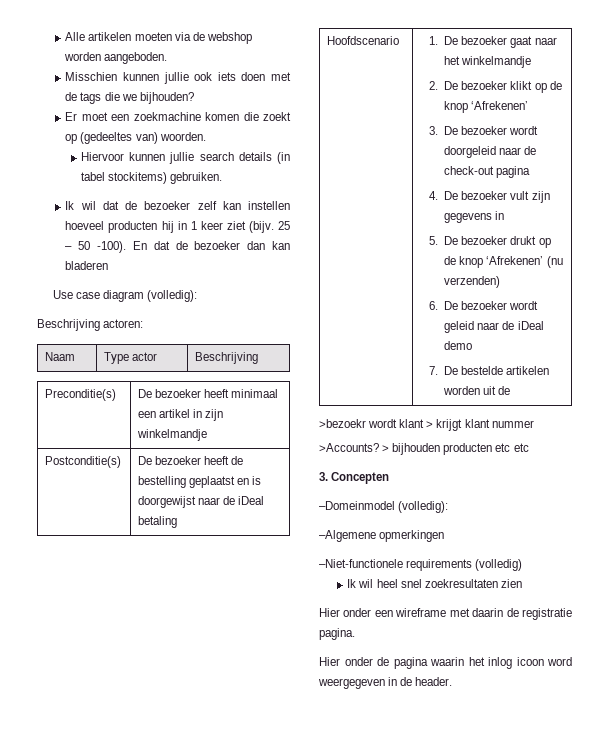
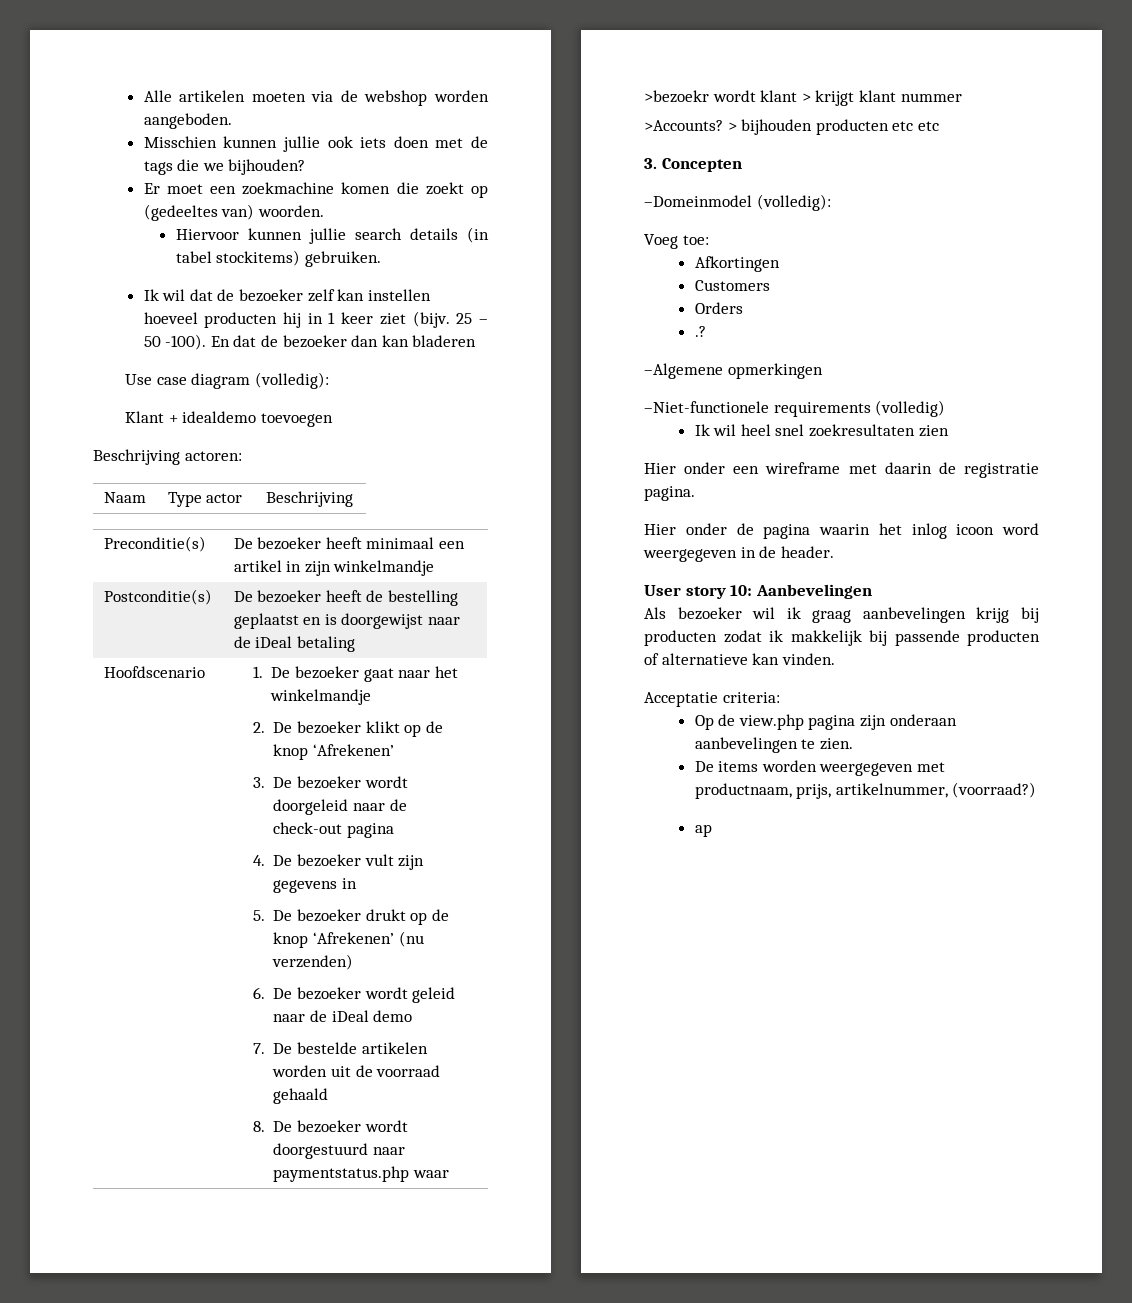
(198, 296) none -> [124,411,333,427] // Klant + idealdemo toevoegen
(511, 390) none -> [376,1065,441,1077] [273,1088,329,1104] [252,1120,408,1133] [273,1143,405,1159] [273,1166,449,1182] voorraad gehaald // 8. De bezoeker wordt doorgestuurd naar paymentstatus.php waar
(449, 507) none -> [644,234,709,249] [694,256,780,272] [694,280,770,291] [694,302,743,314] [694,326,706,337] // Voeg toe: // Afkortingen // Customers // Orders // .?
(453, 681) none -> [644,584,872,599] [644,607,1039,623] [644,630,1040,646] [644,653,835,665] [644,692,780,707] [694,714,957,730] [694,737,853,753] [694,760,945,776] [694,782,1037,799] [694,824,712,837] // User story 10: Aanbevelingen // Als bezoeker wil ik graag aanbevelingen krijg bij producten zodat ik makkelijk bij passende producten of alternatieve kan vinden. // Acceptatie criteria: // Op de view.php pagina zijn onderaan aanbevelingen te zien. // De items worden weergegeven met productnaam, prijs, artikelnummer, (voorraad?) // ap

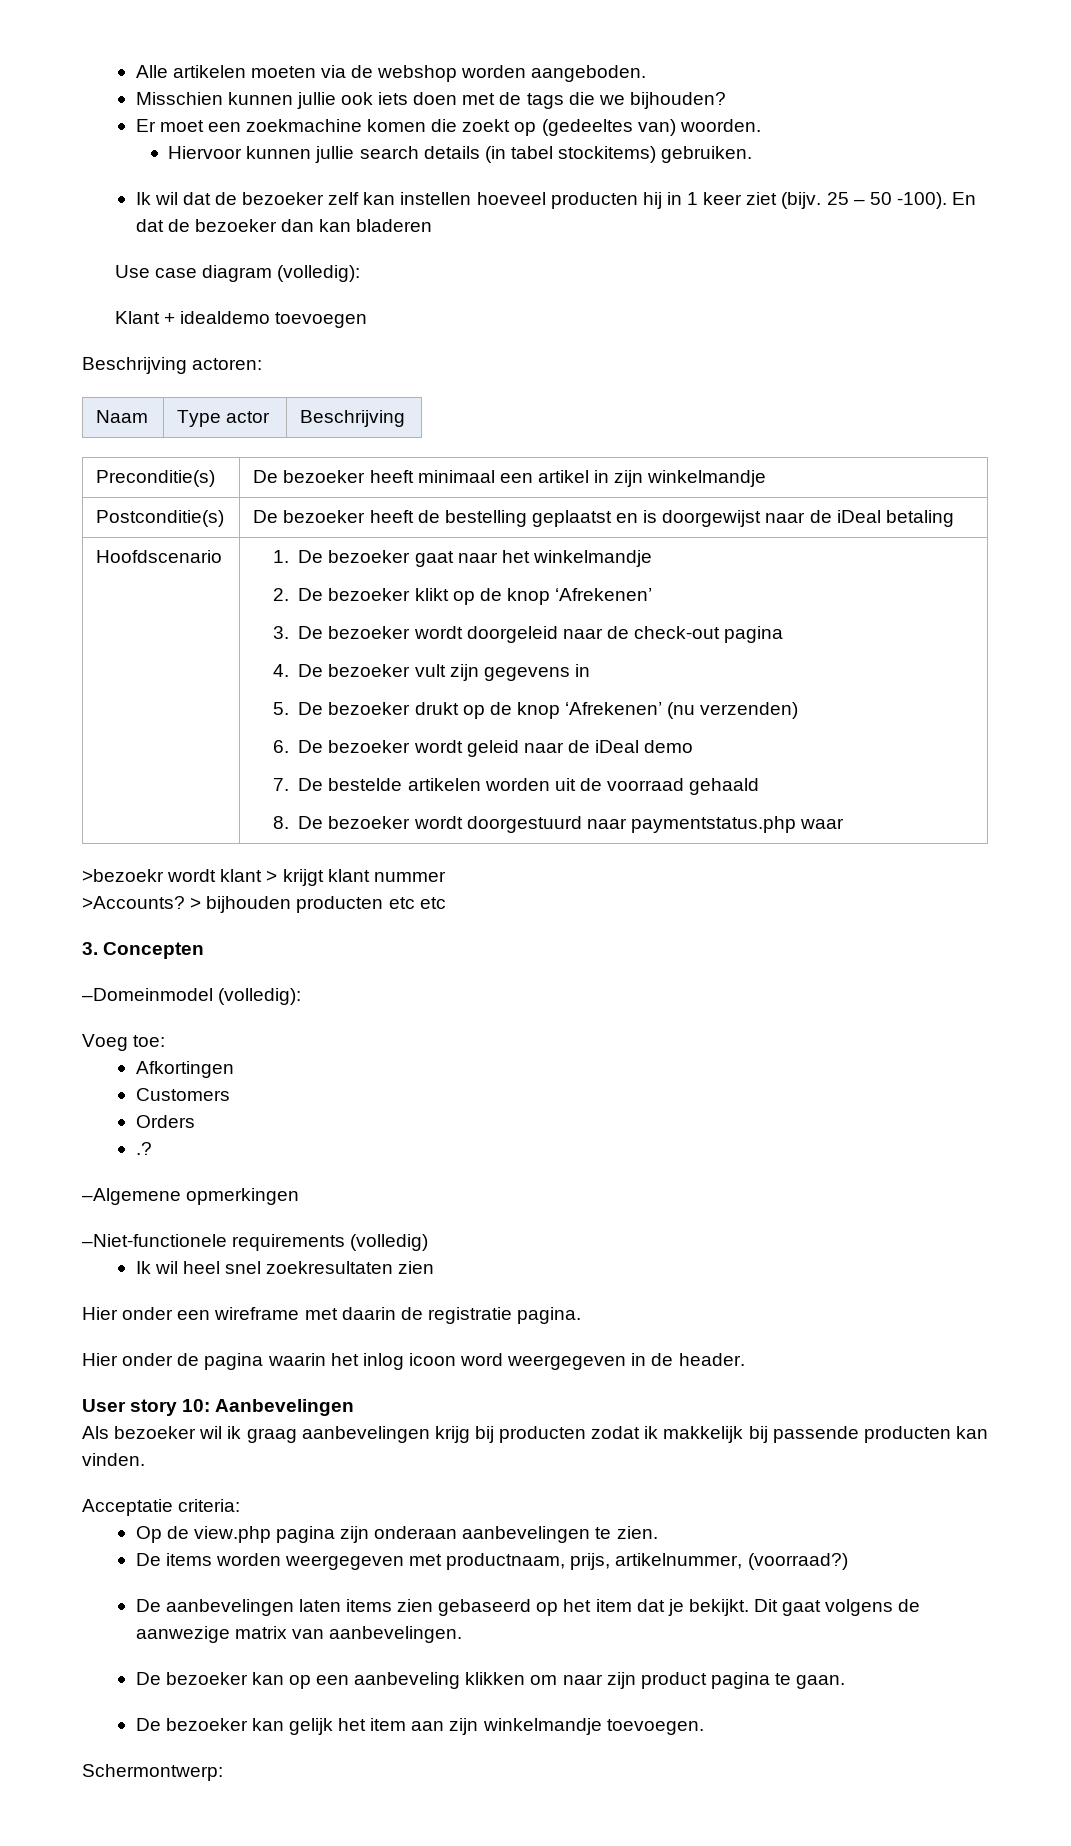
[644,653,748,665] of alternatieve -> (951, 1434) none
[694,824,712,837] ap -> [135,1599,921,1616] [135,1626,462,1643] [135,1672,846,1689] [135,1718,704,1735] [82,1764,223,1781] De aanbevelingen laten items zien gebaseerd op het item dat je bekijkt. Dit gaat volgens de aanwezige matrix van aanbevelingen. // De bezoeker kan op een aanbeveling klikken om naar zijn product pagina te gaan. // De bezoeker kan gelijk het item aan zijn winkelmandje toevoegen. // Schermontwerp:

